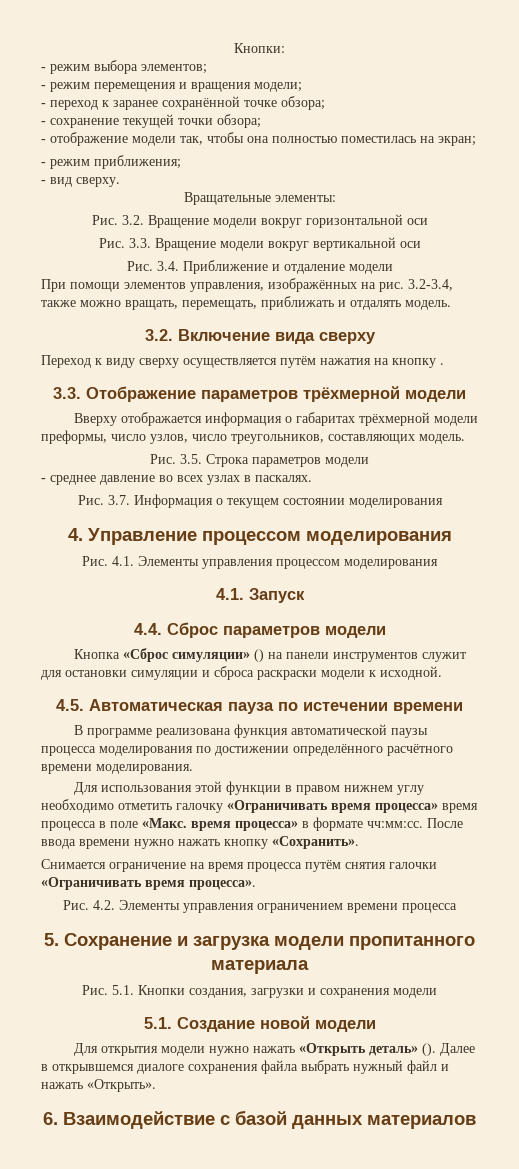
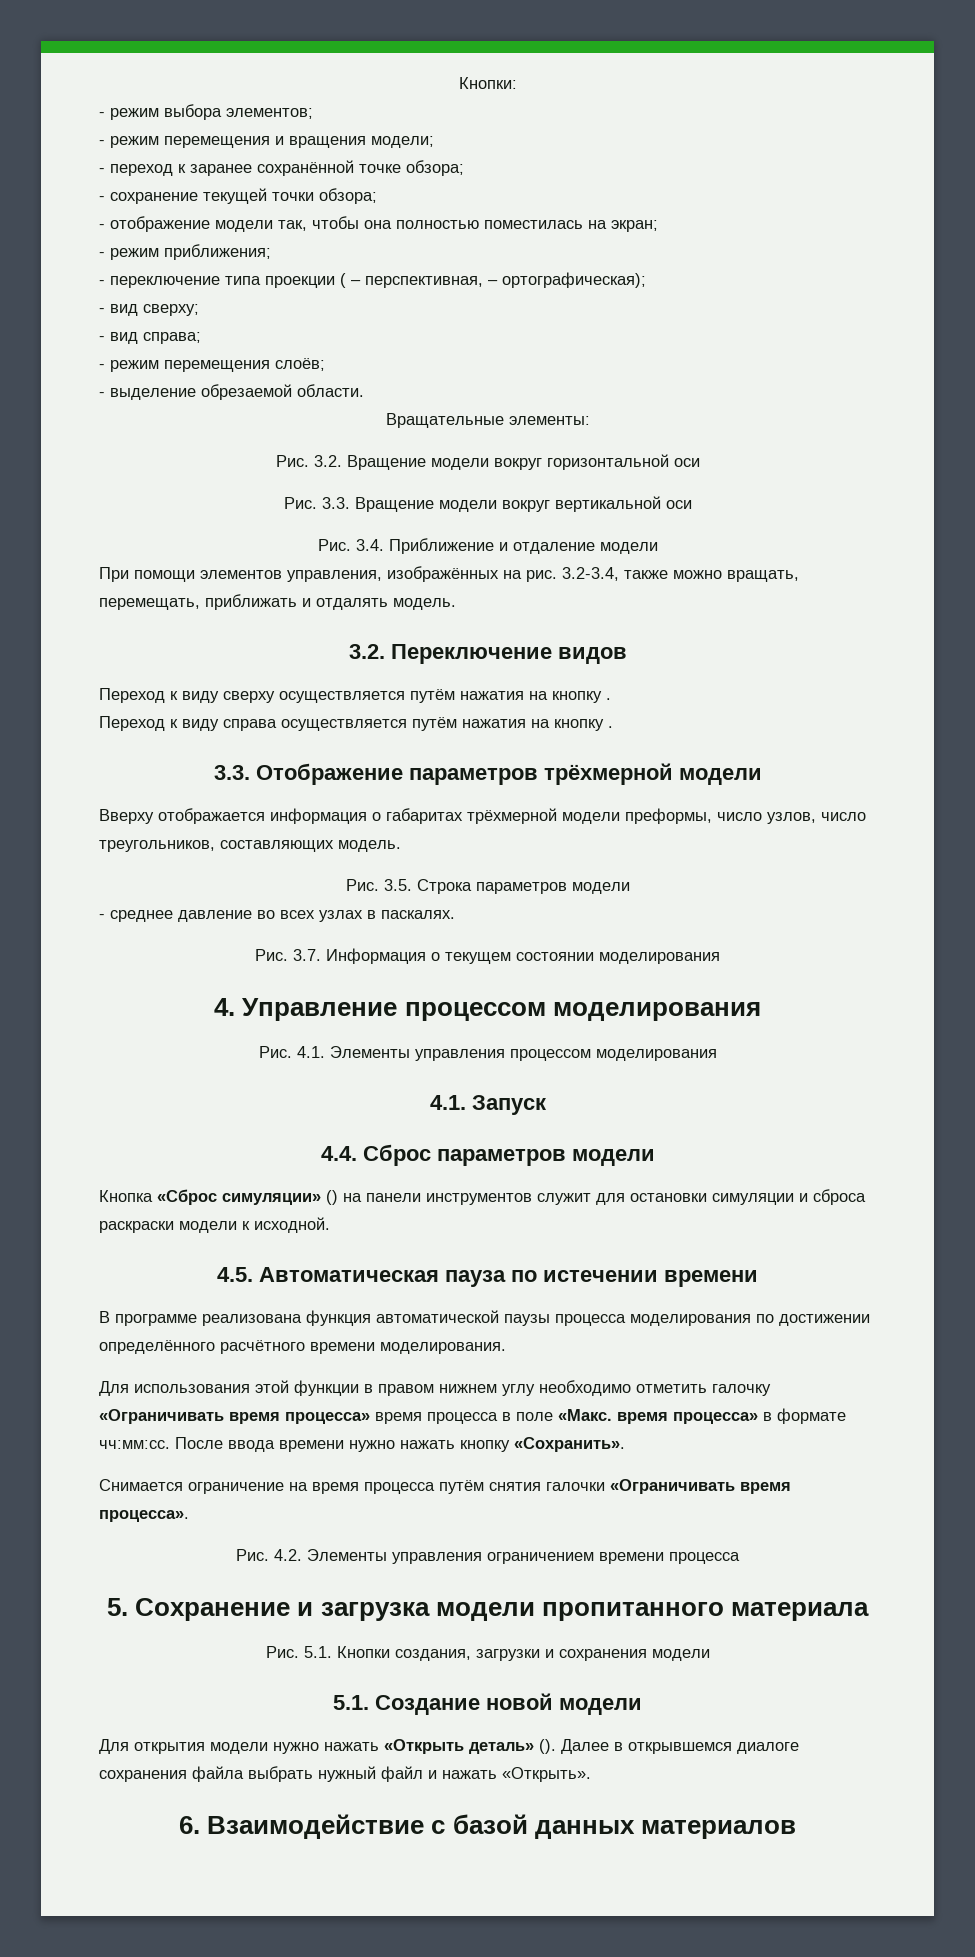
[50,177,120,187] вид сверху. -> [110,272,646,288] [99,304,199,316] [99,332,201,344] [99,358,325,372] [99,384,364,400] переключение типа проекции ( – перспективная, – ортографическая); // - вид сверху; // - вид справа; // - режим перемещения слоёв; // - выделение обрезаемой области.
[177,329,376,344] Включение вида сверху -> [390,644,627,664] Переключение видов
(444, 364) none -> [99,716,613,731] // Переход к виду справа осуществляется путём нажатия на кнопку .

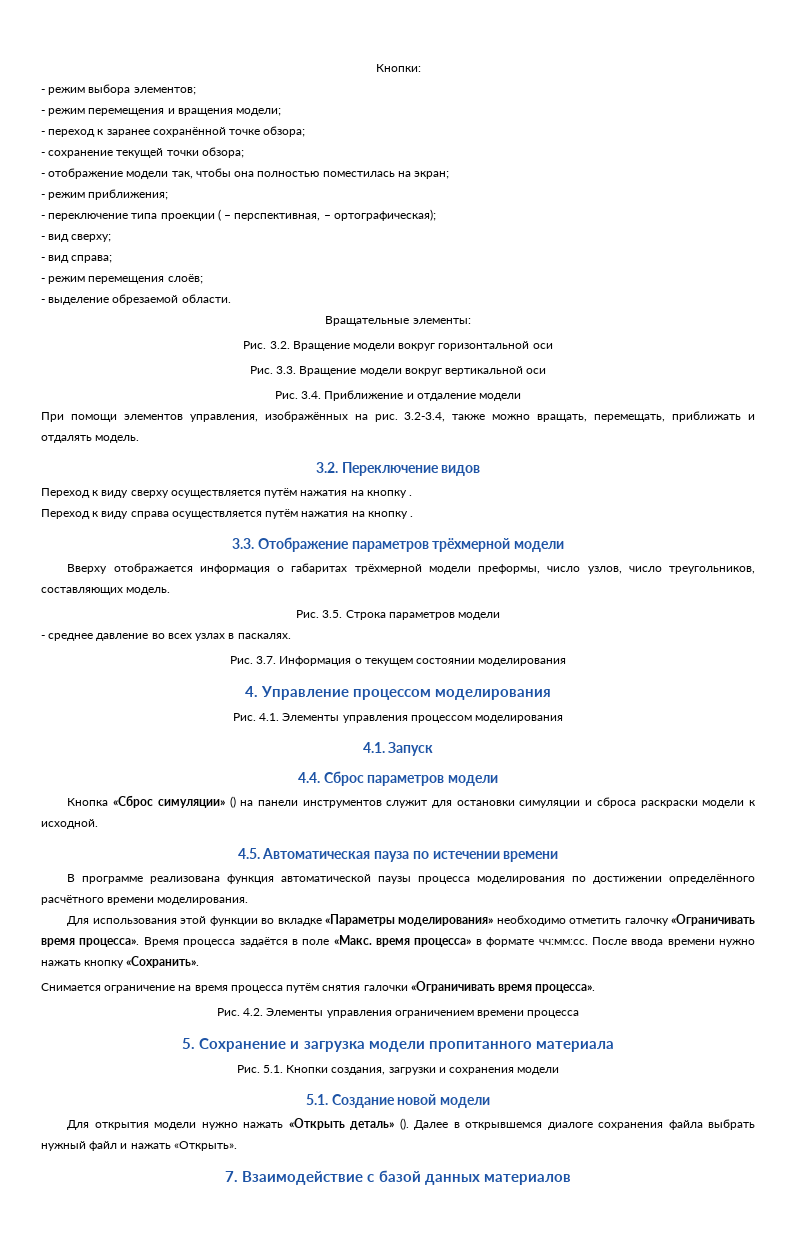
[364,1384,535,1396] в правом нижнем углу -> [261,914,494,926] во вкладке «Параметры моделирования»
[285,1412,498,1424] процесса» время процесса -> [79,937,288,947] процесса». Время процесса задаётся
[179,1816,201,1834] 6. -> [225,1171,239,1182] 7.

